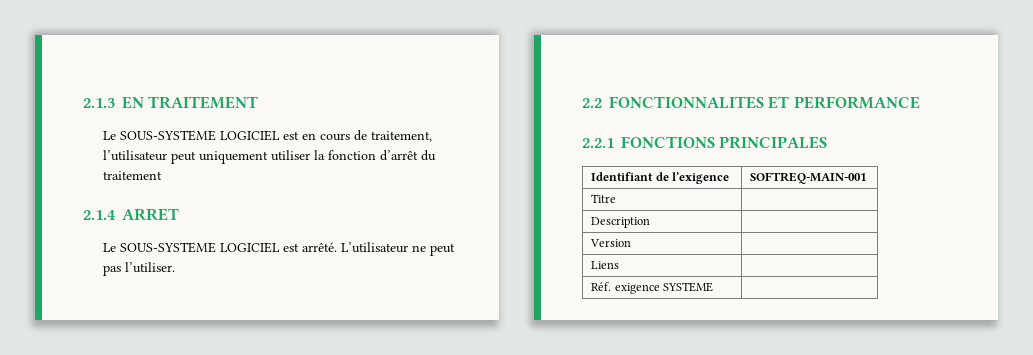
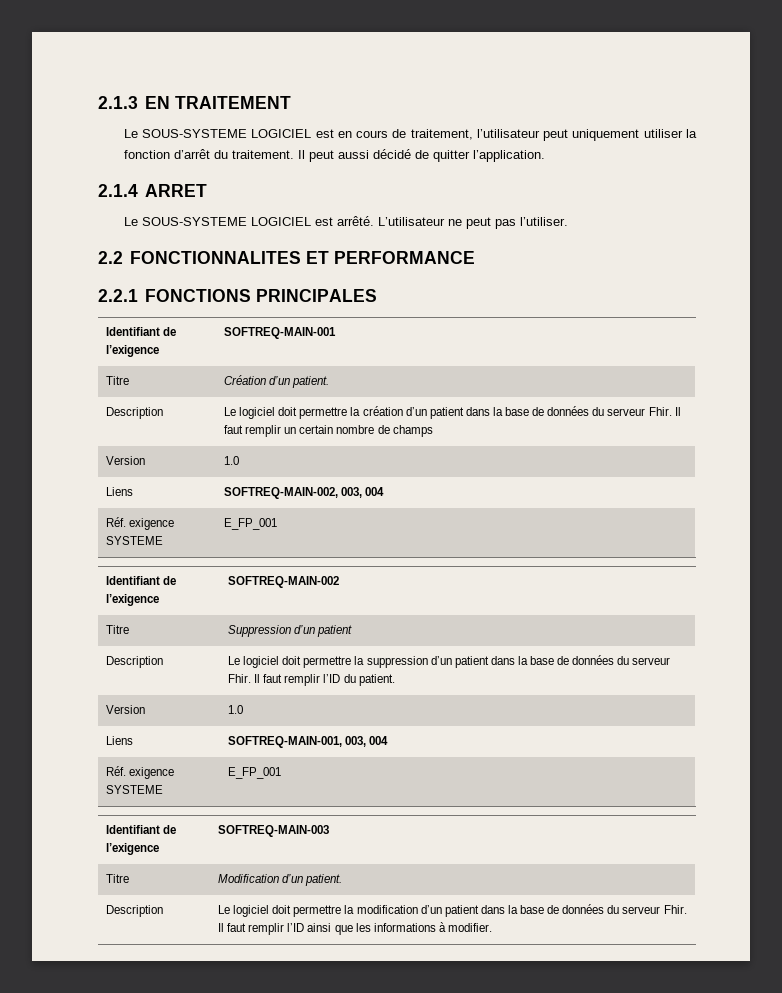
[103,171,163,180] traitement -> [231,149,545,162] traitement. Il peut aussi décidé de quitter l’application.
[591,217,651,228] [590,239,632,247] [591,261,620,269] [591,282,714,294] // Description | // Version | // Liens | // Réf. exigence SYSTEME | -> [223,375,330,388] [105,407,163,419] [223,406,681,419] [223,425,433,437] [105,456,145,465] [223,456,239,465] [105,487,133,496] [223,487,385,499] [105,517,175,530] [105,536,163,545] [223,518,277,530] [105,576,177,585] [105,594,159,606] [227,576,339,588] [105,625,129,634] [227,625,353,637] [105,656,163,668] [227,655,671,668] [227,674,395,686] [105,705,145,714] [227,705,243,714] [105,736,133,745] [227,736,389,748] [105,766,175,779] [105,785,163,794] [227,767,281,779] [105,825,177,834] [105,843,159,855] [217,825,329,837] [105,874,129,883] [217,874,343,886] [105,905,163,917] [217,904,687,917] [217,922,492,935] Création d’un patient. // Description | Le logiciel doit permettre la création d’un patient dans la base de données du serveur Fhir. Il faut remplir un certain nombre de champs // Version | 1.0 // Liens | SOFTREQ-MAIN-002, 003, 004 // Réf. exigence SYSTEME | E_FP_001 // Identifiant de l’exigence | SOFTREQ-MAIN-002 // Titre | Suppression d’un patient // Description | Le logiciel doit permettre la suppression d’un patient dans la base de données du serveur Fhir. Il faut remplir l’ID du patient. // Version | 1.0 // Liens | SOFTREQ-MAIN-001, 003, 004 // Réf. exigence SYSTEME | E_FP_001 // Identifiant de l’exigence | SOFTREQ-MAIN-003 // Titre | Modification d’un patient. // Description | Le logiciel doit permettre la modification d’un patient dans la base de données du serveur Fhir. Il faut remplir l’ID ainsi que les informations à modifier.

